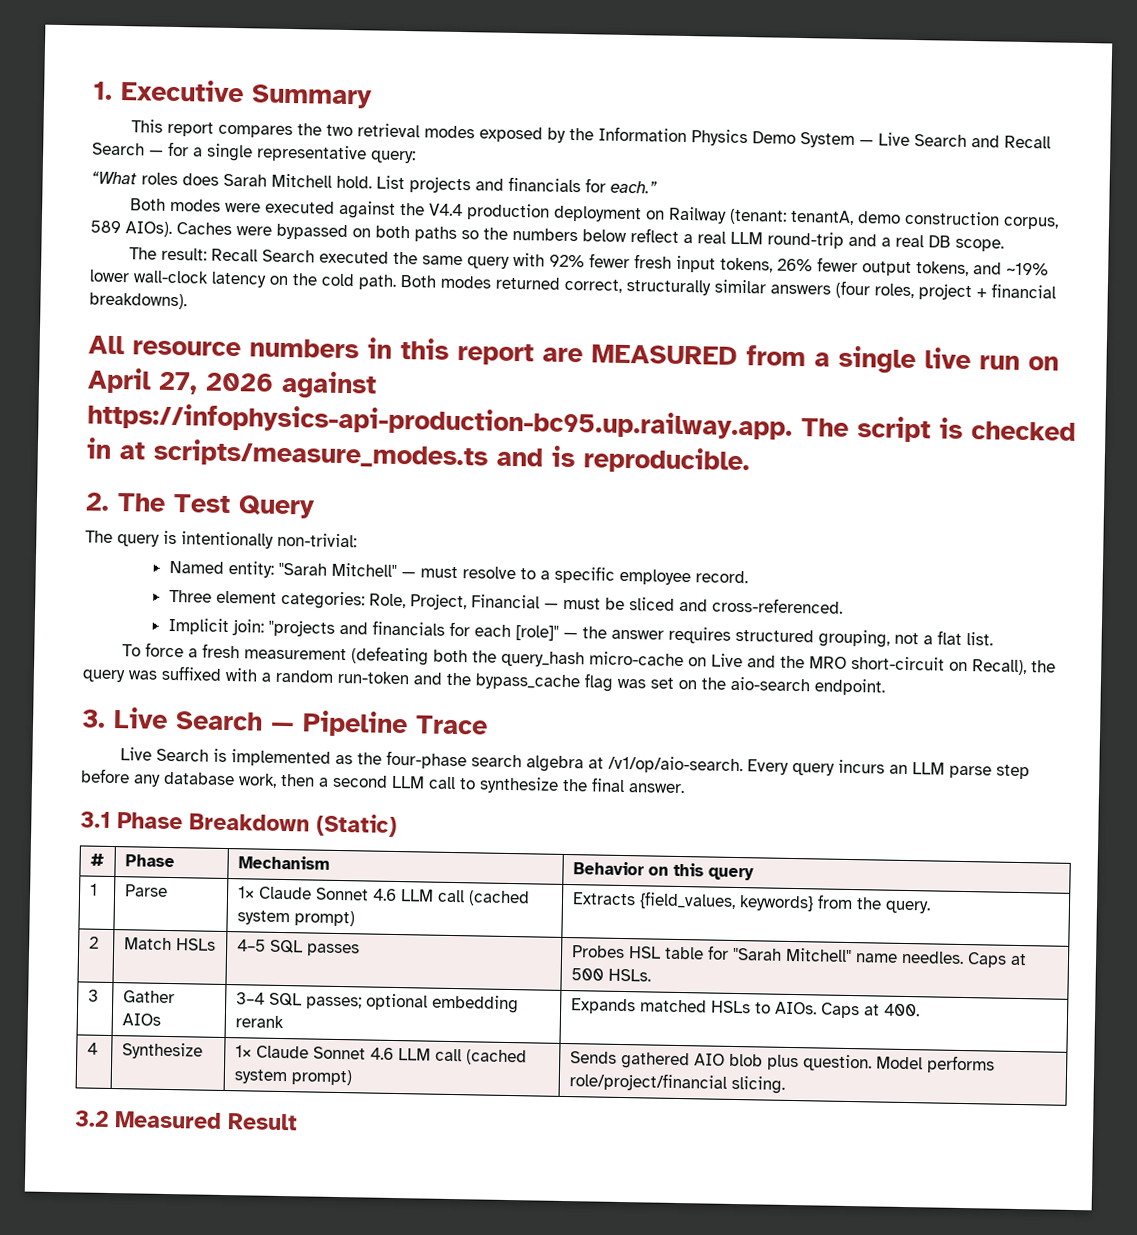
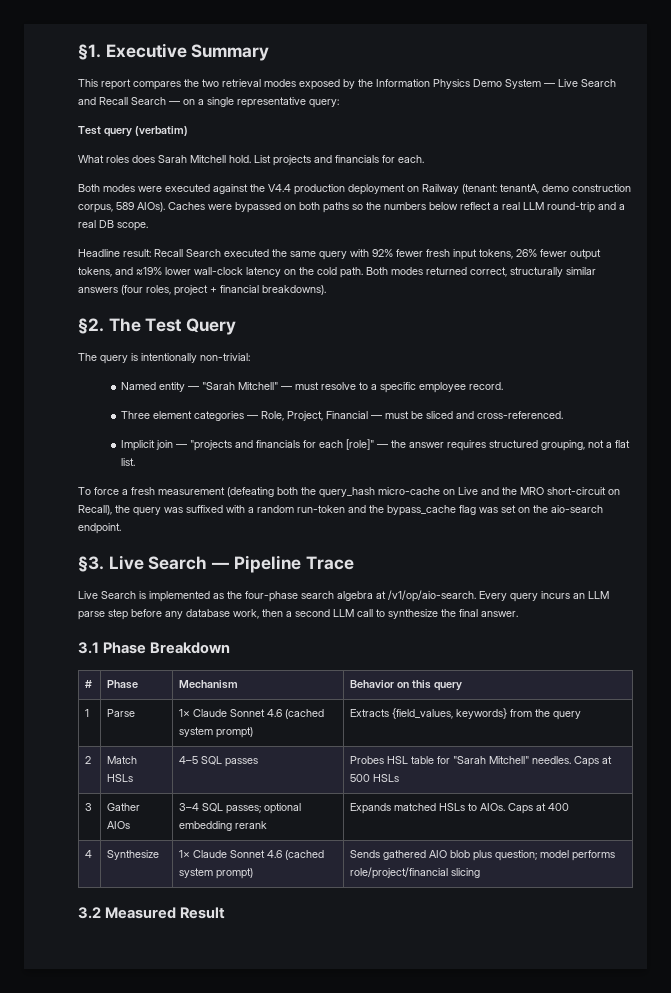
[93,81,113,100] 1. -> [78,44,101,60] §1.
[168,141,189,157] for -> [183,99,195,105] on
[91,171,137,185] “What -> [78,126,188,137] [78,155,104,163] Test query (verbatim) // What
[610,180,657,194] each.” -> [398,155,424,163] each.
[129,247,158,260] The -> [78,249,120,257] Headline
[1006,262,1050,276] ~19% -> [136,267,162,275] ≈19%
[88,335,1059,375] [87,367,377,400] [87,402,1076,443] [86,437,750,475] [85,492,110,511] All resource numbers in this report are MEASURED from a single live run on April 27, 2026 against https://infophysics-api-production-bc95.up.railway.app. The script is checked in at scripts/measure_modes.ts and is reproducible. // 2. -> [78,318,104,334] §2.
[227,560,274,578] entity: -> [159,382,200,392] entity —
[280,590,365,610] categories: -> [194,411,259,421] categories —
[231,619,264,636] join: -> [156,440,188,450] join —
[81,709,106,728] 3. -> [78,556,104,572] §3.
[316,813,397,837] (Static) -> (231, 648) none
[399,889,465,903] LLM call -> (283, 713) none
[884,900,931,914] query. -> [553,711,582,720] query
[854,953,898,963] name -> (530, 760) none
[607,968,651,982] HSLs. -> [373,774,400,782] HSLs
[883,1003,920,1017] 400. -> [548,803,570,811] 400
[397,1048,462,1062] LLM call -> (283, 854) none
[802,1054,923,1072] question. Model -> [495,850,570,861] question; model
[730,1075,785,1094] slicing. -> [451,868,481,878] slicing

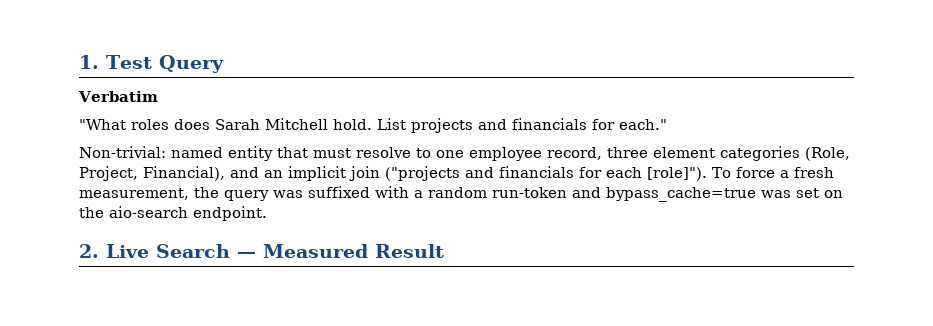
[78,43,270,61] [78,79,616,90] [78,97,339,108] [78,126,188,137] [78,155,104,163] §1. Executive Summary // This report compares the two retrieval modes exposed by the Information Physics Demo System — Live Search and Recall Search — on a single representative query: // Test query (verbatim) // What -> [79,55,224,73] [78,91,158,102] [79,119,126,130] 1. Test Query // Verbatim // "What
[398,155,424,163] [78,184,631,195] [78,202,625,213] [78,220,148,231] [78,249,601,260] [78,267,596,278] [78,285,326,296] [78,318,237,335] [78,353,250,364] [121,382,504,393] [121,411,564,421] [121,439,631,451] [121,458,136,466] [78,487,620,498] [78,505,112,515] each. // Both modes were executed against the V4.4 production deployment on Railway (tenant: tenantA, demo construction corpus, 589 AIOs). Caches were bypassed on both paths so the numbers below reflect a real LLM round-trip and a real DB scope. // Headline result: Recall Search executed the same query with 92% fewer fresh input tokens, 26% fewer output tokens, and ≈19% lower wall-clock latency on the cold path. Both modes returned correct, structurally similar answers (four roles, project + financial breakdowns). // §2. The Test Query // The query is intentionally non-trivial: // Named entity — "Sarah Mitchell" — must resolve to a specific employee record. // Three element categories — Role, Project, Financial — must be sliced and cross-referenced. // Implicit join — "projects and financials for each [role]" — the answer requires structured grouping, not a flat list. // To force a fresh measurement (defeating both the query_hash micro-cache on Live and the MRO short-circuit on Recall), -> [619,119,667,130] [79,146,850,161] [79,166,834,181] [79,188,189,200] each." // Non-trivial: named entity that must resolve to one employee record, three element categories (Role, Project, Financial), and an implicit join ("projects and financials for each [role]"). To force a fresh measurement,
[369,505,476,516] the bypass_cache flag -> [606,187,756,202] bypass_cache=true
[78,556,104,572] §3. -> [79,244,99,258] 2.
[233,555,354,573] [78,590,609,602] [78,609,518,620] [78,642,231,654] [85,680,93,688] [107,680,139,689] [179,680,239,689] [350,680,463,691] [85,709,90,717] [107,709,136,717] [179,709,325,719] [179,727,254,738] [350,708,582,720] [85,756,92,764] [107,756,138,764] [107,774,134,782] [179,756,259,767] [350,756,613,767] [350,774,400,782] [85,803,93,811] [107,803,141,811] [107,821,131,829] [179,803,302,814] [179,821,268,831] [350,803,570,814] [85,850,93,858] [107,850,160,860] [179,850,325,860] [179,868,254,879] [350,850,616,861] [350,867,481,879] [78,907,101,919] Pipeline Trace // Live Search is implemented as the four-phase search algebra at /v1/op/aio-search. Every query incurs an LLM parse step before any database work, then a second LLM call to synthesize the final answer. // 3.1 Phase Breakdown // # | Phase | Mechanism | Behavior on this query // 1 | Parse | 1× Claude Sonnet 4.6 (cached system prompt) | Extracts {field_values, keywords} from the query // 2 | Match HSLs | 4–5 SQL passes | Probes HSL table for "Sarah Mitchell" needles. Caps at 500 HSLs // 3 | Gather AIOs | 3–4 SQL passes; optional embedding rerank | Expands matched HSLs to AIOs. Caps at 400 // 4 | Synthesize | 1× Claude Sonnet 4.6 (cached system prompt) | Sends gathered AIO blob plus question; model performs role/project/financial slicing // 3.2 -> (256, 255) none

